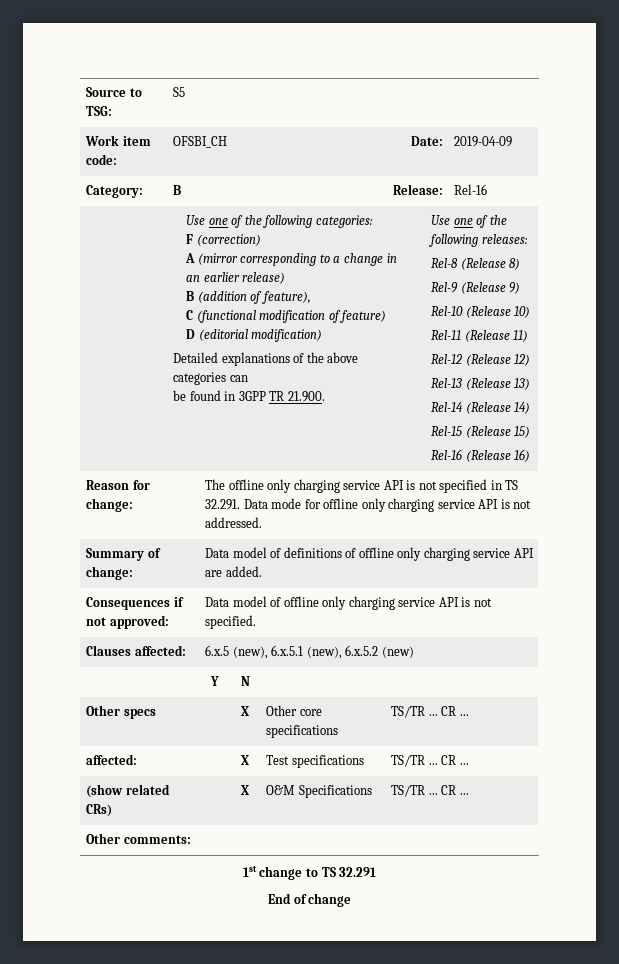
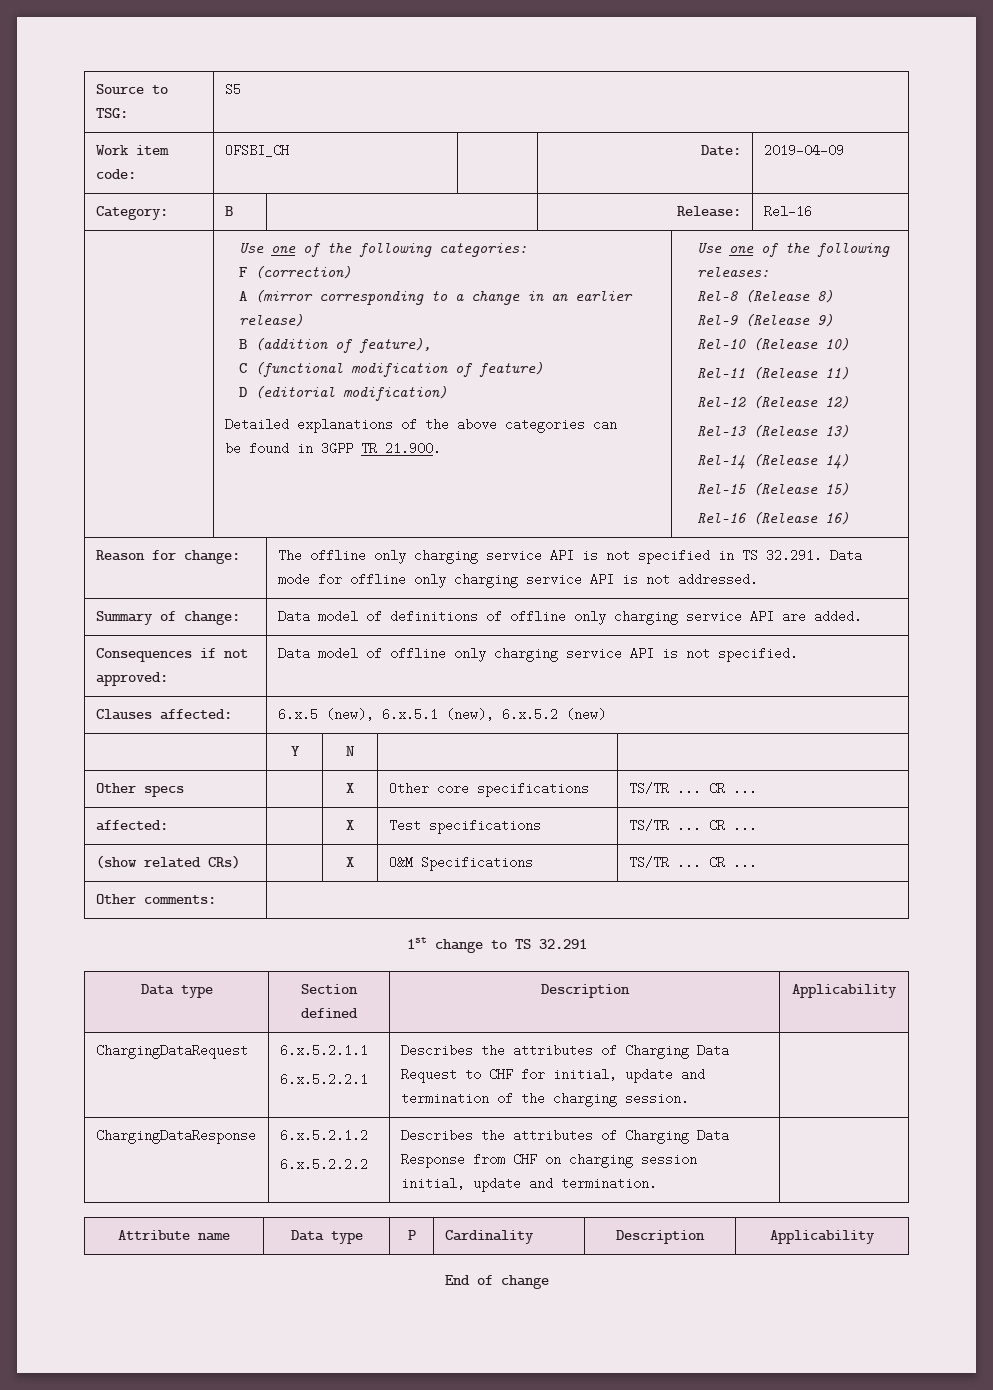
(377, 872) none -> [140,984,213,998] [301,984,358,994] [301,1008,358,1018] [540,984,630,998] [792,984,897,998] [95,1044,248,1059] [279,1044,368,1057] [279,1073,368,1086] [400,1044,729,1059] [400,1068,705,1083] [400,1092,689,1107] [95,1129,256,1144] [279,1129,368,1142] [279,1158,368,1171] [400,1129,729,1144] [400,1153,697,1168] [400,1177,657,1192] [118,1230,230,1241] [290,1230,363,1244] [407,1230,416,1240] [444,1230,534,1244] [616,1230,705,1244] [770,1230,875,1244] // Data type | Section defined | Description | Applicability // ChargingDataRequest | 6.x.5.2.1.1 // 6.x.5.2.2.1 | Describes the attributes of Charging Data Request to CHF for initial, update and termination of the charging session. | // ChargingDataResponse | 6.x.5.2.1.2 // 6.x.5.2.2.2 | Describes the attributes of Charging Data Response from CHF on charging session initial, update and termination. | // Attribute name | Data type | P | Cardinality | Description | Applicability

